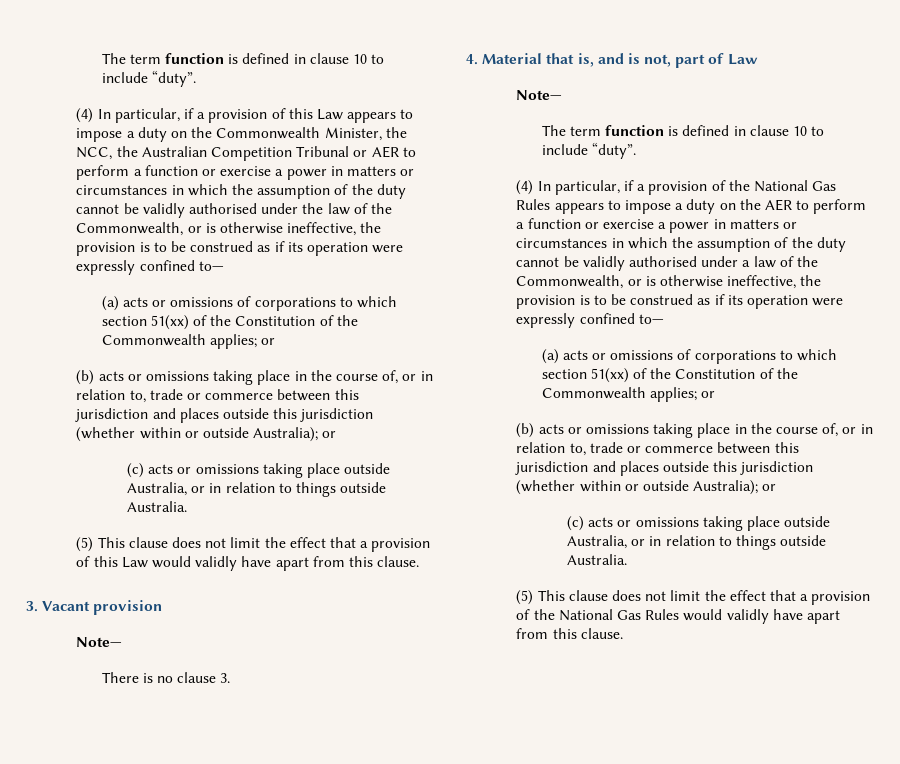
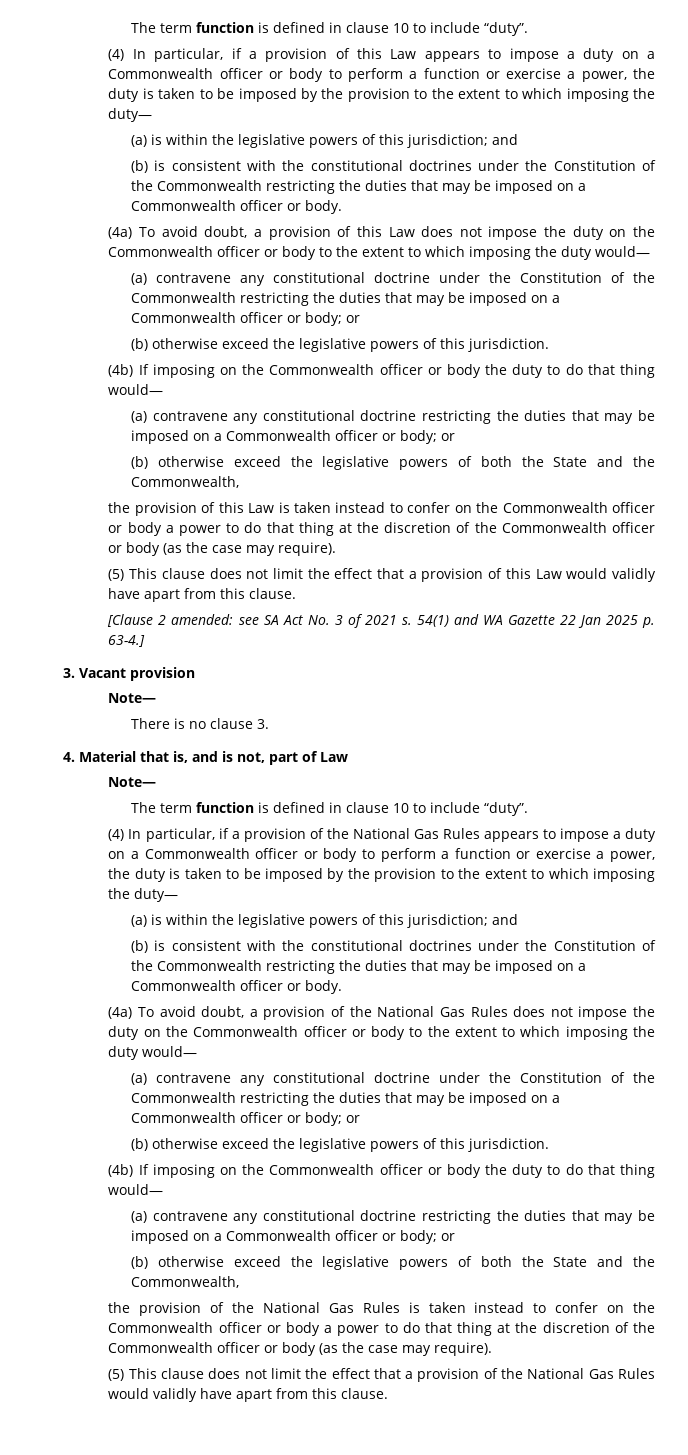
[191,127,407,141] [76,146,416,161] [76,165,415,180] [76,184,406,199] [76,203,392,218] [76,222,382,236] [76,241,404,256] [76,260,224,275] [101,296,398,311] [101,315,358,330] [101,334,276,349] [76,370,433,385] [76,389,359,403] [75,408,374,423] [76,427,337,442] [126,463,391,478] [126,482,387,497] [126,501,187,512] the Commonwealth Minister, the NCC, the Australian Competition Tribunal or AER to perform a function or exercise a power in matters or circumstances in which the assumption of the duty cannot be validly authorised under the law of the Commonwealth, or is otherwise ineffective, the provision is to be construed as if its operation were expressly confined to— // (a) acts or omissions of corporations to which section 51(xx) of the Constitution of the Commonwealth applies; or // (b) acts or omissions taking place in the course of, or in relation to, trade or commerce between this jurisdiction and places outside this jurisdiction (whether within or outside Australia); or // (c) acts or omissions taking place outside Australia, or in relation to things outside Australia. -> [647,51,656,59] [108,68,656,82] [108,88,656,102] [108,108,153,122] [131,134,519,148] [131,160,657,173] [131,180,587,194] [131,200,343,214] [108,226,656,240] [108,246,651,260] [131,272,655,286] [131,292,561,306] [131,312,361,326] [131,338,550,352] [108,364,655,378] [108,384,164,395] [131,410,655,424] [131,430,456,444] [131,456,655,470] [131,476,240,488] [108,502,655,516] [108,522,655,536] [108,542,337,556] a Commonwealth officer or body to perform a function or exercise a power, the duty is taken to be imposed by the provision to the extent to which imposing the duty— // (a) is within the legislative powers of this jurisdiction; and // (b) is consistent with the constitutional doctrines under the Constitution of the Commonwealth restricting the duties that may be imposed on a Commonwealth officer or body. // (4a) To avoid doubt, a provision of this Law does not impose the duty on the Commonwealth officer or body to the extent to which imposing the duty would— // (a) contravene any constitutional doctrine under the Constitution of the Commonwealth restricting the duties that may be imposed on a Commonwealth officer or body; or // (b) otherwise exceed the legislative powers of this jurisdiction. // (4b) If imposing on the Commonwealth officer or body the duty to do that thing would— // (a) contravene any constitutional doctrine restricting the duties that may be imposed on a Commonwealth officer or body; or // (b) otherwise exceed the legislative powers of both the State and the Commonwealth, // the provision of this Law is taken instead to confer on the Commonwealth officer or body a power to do that thing at the discretion of the Commonwealth officer or body (as the case may require).
(420, 561) none -> [107,614,655,628] [108,635,146,647] // [Clause 2 amended: see SA Act No. 3 of 2021 s. 54(1) and WA Gazette 22 Jan 2025 p. 63-4.]
[739,199,867,214] [516,218,797,233] [516,237,846,252] [516,256,818,271] [516,275,822,289] [516,294,844,309] [516,313,664,328] [541,349,838,364] [541,368,798,383] [541,387,716,402] [516,423,873,438] [516,442,799,456] [515,461,814,476] [516,480,777,495] [566,516,831,531] [566,535,827,550] [566,554,627,565] the AER to perform a function or exercise a power in matters or circumstances in which the assumption of the duty cannot be validly authorised under a law of the Commonwealth, or is otherwise ineffective, the provision is to be construed as if its operation were expressly confined to— // (a) acts or omissions of corporations to which section 51(xx) of the Constitution of the Commonwealth applies; or // (b) acts or omissions taking place in the course of, or in relation to, trade or commerce between this jurisdiction and places outside this jurisdiction (whether within or outside Australia); or // (c) acts or omissions taking place outside Australia, or in relation to things outside Australia. -> [131,848,656,862] [108,868,656,882] [108,888,179,902] [131,914,519,928] [131,940,657,953] [131,960,587,974] [131,980,343,994] [108,1006,655,1020] [108,1026,655,1040] [108,1046,198,1060] [131,1072,655,1086] [131,1092,561,1106] [131,1112,361,1126] [131,1138,550,1152] [108,1164,655,1178] [108,1184,164,1195] [131,1210,655,1224] [131,1230,456,1244] [131,1256,655,1270] [131,1276,240,1288] [108,1302,655,1316] [108,1322,655,1336] [108,1342,493,1356] a Commonwealth officer or body to perform a function or exercise a power, the duty is taken to be imposed by the provision to the extent to which imposing the duty— // (a) is within the legislative powers of this jurisdiction; and // (b) is consistent with the constitutional doctrines under the Constitution of the Commonwealth restricting the duties that may be imposed on a Commonwealth officer or body. // (4a) To avoid doubt, a provision of the National Gas Rules does not impose the duty on the Commonwealth officer or body to the extent to which imposing the duty would— // (a) contravene any constitutional doctrine under the Constitution of the Commonwealth restricting the duties that may be imposed on a Commonwealth officer or body; or // (b) otherwise exceed the legislative powers of this jurisdiction. // (4b) If imposing on the Commonwealth officer or body the duty to do that thing would— // (a) contravene any constitutional doctrine restricting the duties that may be imposed on a Commonwealth officer or body; or // (b) otherwise exceed the legislative powers of both the State and the Commonwealth, // the provision of the National Gas Rules is taken instead to confer on the Commonwealth officer or body a power to do that thing at the discretion of the Commonwealth officer or body (as the case may require).

